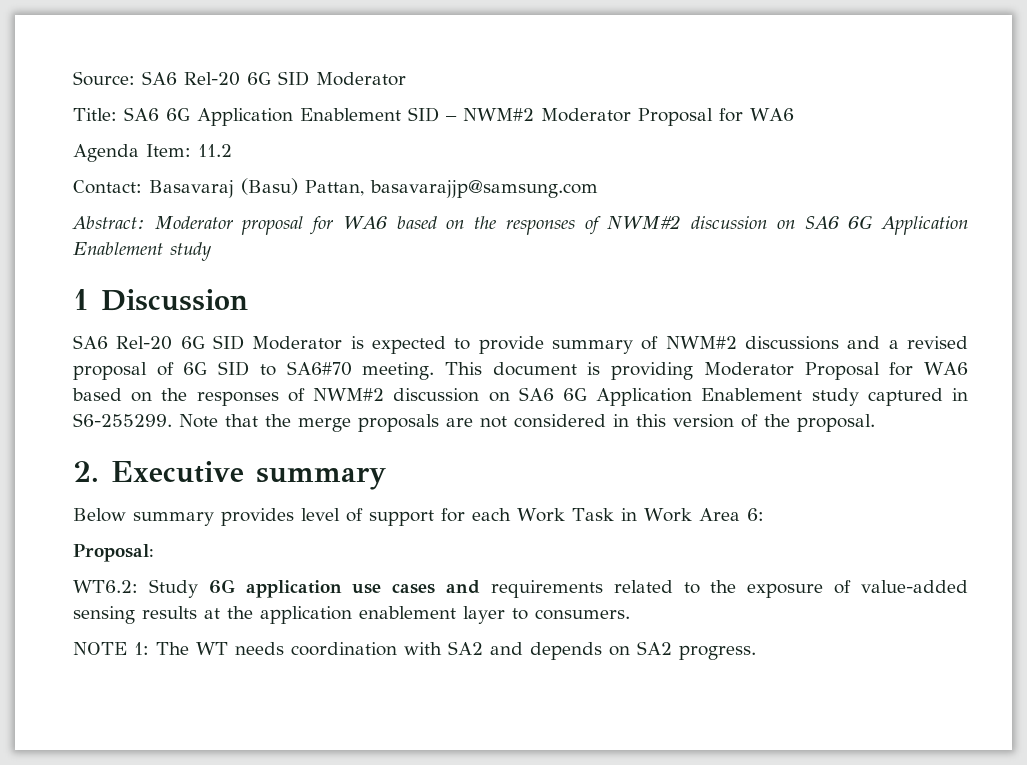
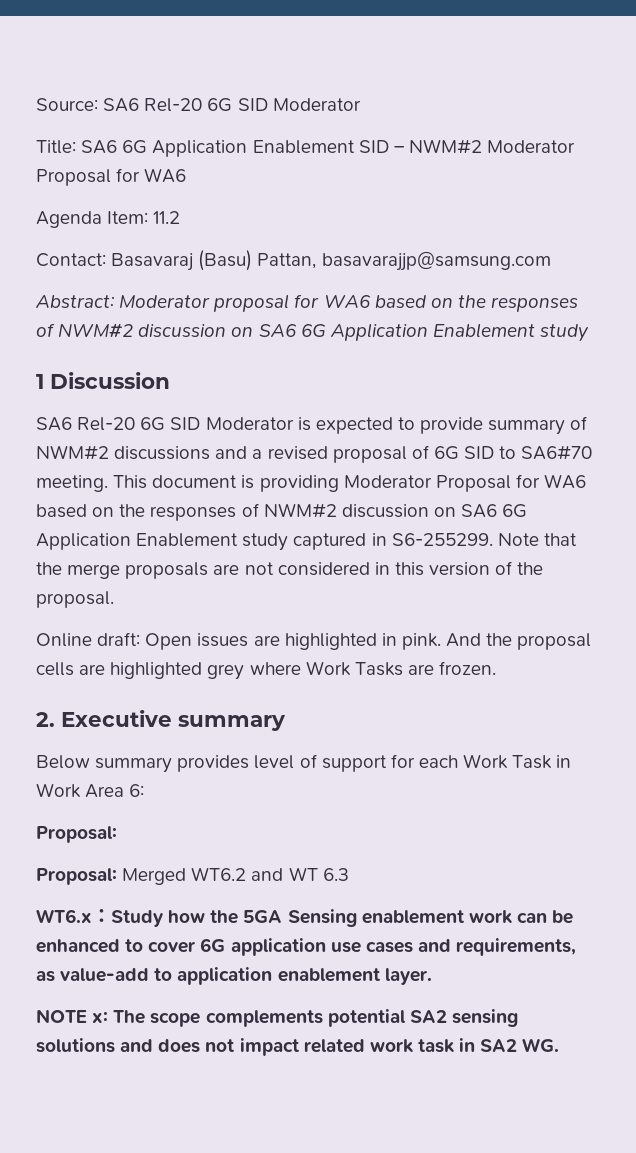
(875, 423) none -> [36,632,592,650] [36,661,497,680] // Online draft: Open issues are highlighted in pink. And the proposal cells are highlighted grey where Work Tasks are frozen.
[73,579,198,598] WT6.2: Study -> [36,867,349,885] [36,909,574,927] [36,939,196,953] Proposal: Merged WT6.2 and WT 6.3 // WT6.x：Study how the 5GA Sensing enablement work can be enhanced to cover
[490,580,968,598] [73,606,630,624] [73,641,756,660] requirements related to the exposure of value-added sensing results at the application enablement layer to consumers. // NOTE 1: The WT needs coordination with SA2 and depends on SA2 progress. -> [456,938,577,956] [36,967,432,985] [36,1009,518,1027] [36,1038,560,1056] requirements, as value-add to application enablement layer. // NOTE x: The scope complements potential SA2 sensing solutions and does not impact related work task in SA2 WG.

